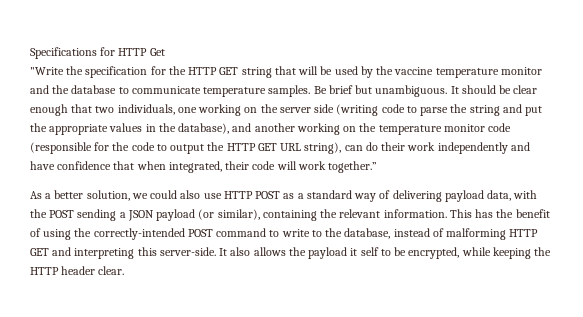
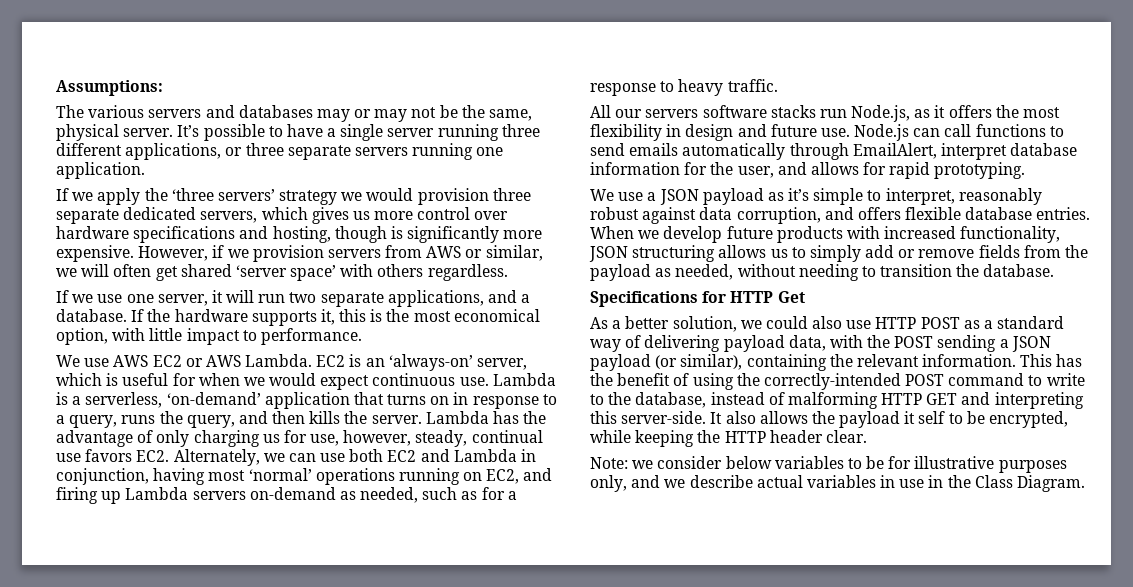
[30,47,165,59] [30,66,542,78] [30,85,538,97] [30,104,543,116] [30,123,512,135] [30,142,530,154] [30,161,378,173] Specifications for HTTP Get // "Write the specification for the HTTP GET string that will be used by the vaccine temperature monitor and the database to communicate temperature samples. Be brief but unambiguous. It should be clear enough that two individuals, one working on the server side (writing code to parse the string and put the appropriate values in the database), and another working on the temperature monitor code (responsible for the code to output the HTTP GET URL string), can do their work independently and have confidence that when integrated, their code will work together.” -> [56,80,163,96] [56,105,533,122] [56,124,540,141] [56,143,504,160] [56,162,145,179] [56,188,531,205] [56,207,509,224] [56,226,543,243] [56,245,543,262] [56,264,508,281] [56,290,531,307] [56,309,540,326] [56,328,362,345] [56,354,528,371] [56,373,556,390] [56,392,557,409] [56,411,547,428] [56,430,543,447] [56,449,537,466] [56,468,553,485] [56,487,517,504] [590,79,778,96] [590,105,1061,122] [590,124,1064,141] [590,143,1078,160] [590,162,1026,179] [590,188,1042,205] [590,207,1091,224] [590,226,1061,243] [589,245,1089,262] [590,264,1055,281] [590,291,805,307] Assumptions: // The various servers and databases may or may not be the same, physical server. It’s possible to have a single server running three different applications, or three separate servers running one application. // If we apply the ‘three servers’ strategy we would provision three separate dedicated servers, which gives us more control over hardware specifications and hosting, though is significantly more expensive. However, if we provision servers from AWS or similar, we will often get shared ‘server space’ with others regardless. // If we use one server, it will run two separate applications, and a database. If the hardware supports it, this is the most economical option, with little impact to performance. // We use AWS EC2 or AWS Lambda. EC2 is an ‘always-on’ server, which is useful for when we would expect continuous use. Lambda is a serverless, ‘on-demand’ application that turns on in response to a query, runs the query, and then kills the server. Lambda has the advantage of only charging us for use, however, steady, continual use favors EC2. Alternately, we can use both EC2 and Lambda in conjunction, having most ‘normal’ operations running on EC2, and firing up Lambda servers on-demand as needed, such as for a response to heavy traffic. // All our servers software stacks run Node.js, as it offers the most flexibility in design and future use. Node.js can call functions to send emails automatically through EmailAlert, interpret database information for the user, and allows for rapid prototyping. // We use a JSON payload as it’s simple to interpret, reasonably robust against data corruption, and offers flexible database entries. When we develop future products with increased functionality, JSON structuring allows us to simply add or remove fields from the payload as needed, without needing to transition the database. // Specifications for HTTP Get
(125, 270) none -> [590,456,1067,473] [590,475,1086,492] // Note: we consider below variables to be for illustrative purposes only, and we describe actual variables in use in the Class Diagram.

